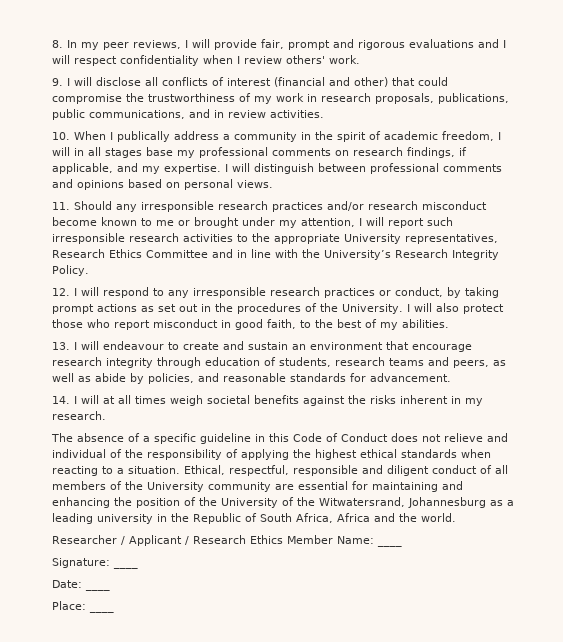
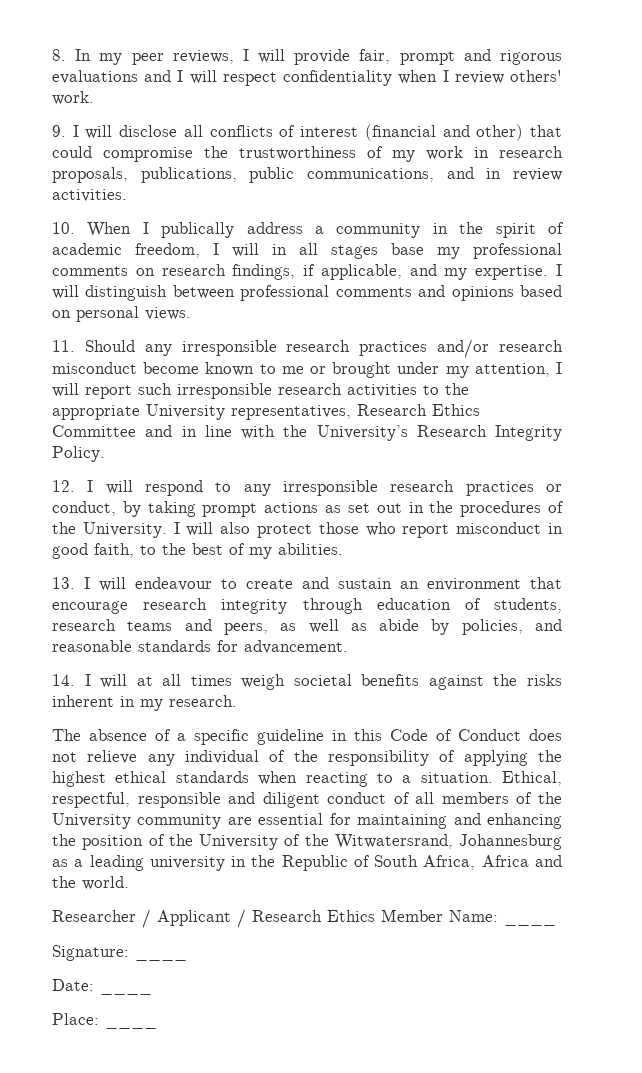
[487,433,508,442] and -> [147,754,175,766] any

